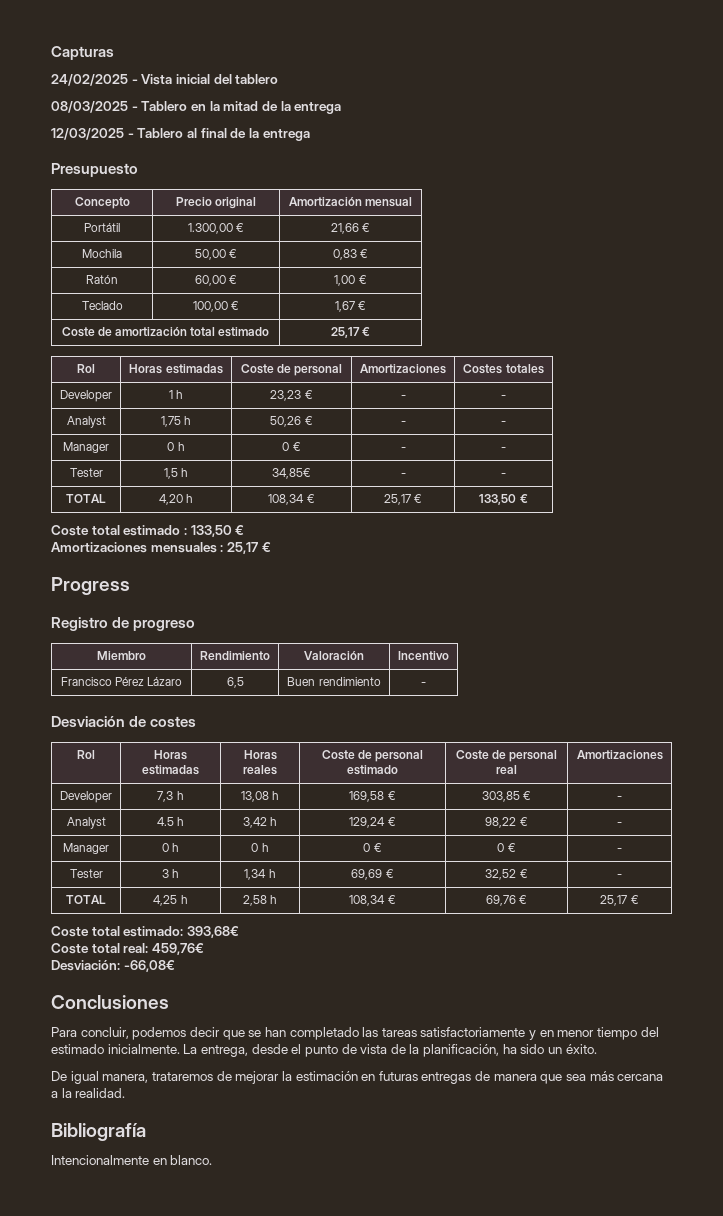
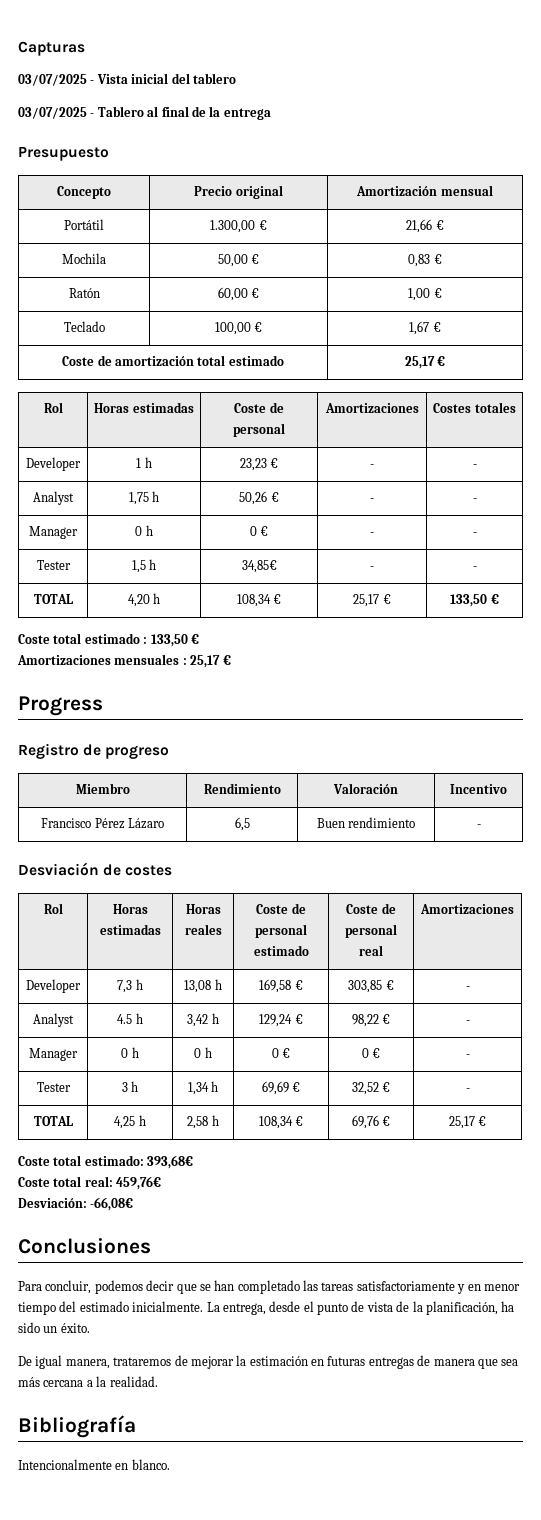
[51,74,128,86] 24/02/2025 -> [18,74,87,86] 03/07/2025
[51,101,342,114] [51,128,124,140] 08/03/2025 - Tablero en la mitad de la entrega // 12/03/2025 -> [18,107,87,119] 03/07/2025

